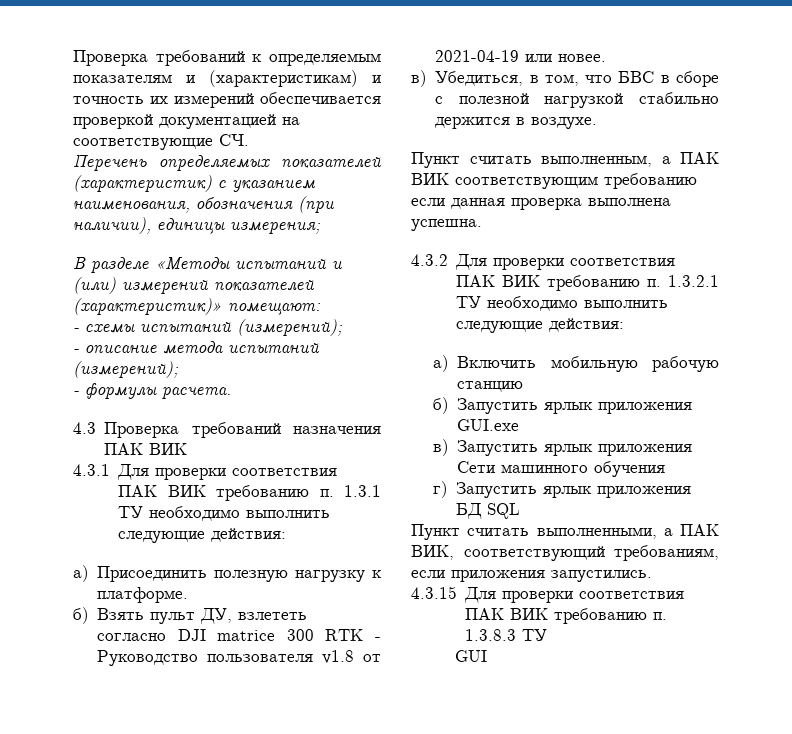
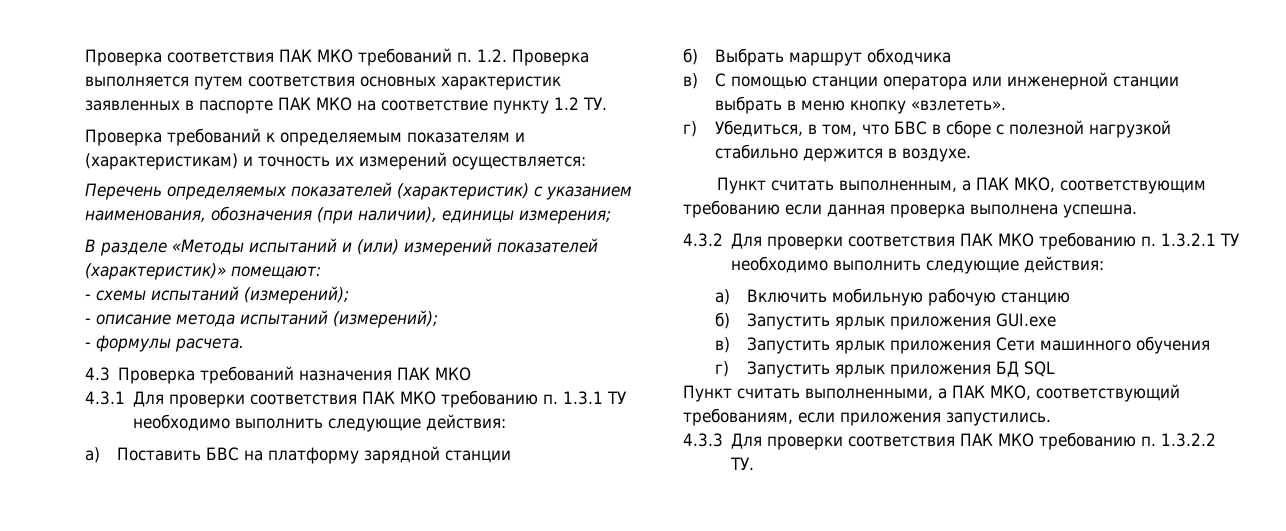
[73,50,148,66] Проверка -> [85,48,589,66] [85,76,561,90] [85,97,607,114] [85,129,162,146] Проверка соответствия ПАК МКО требований п. 1.2. Проверка выполняется путем соответствия основных характеристик заявленных в паспорте ПАК МКО на соответствие пункту 1.2 ТУ. // Проверка
[260,92,381,104] [73,114,300,129] [73,134,249,150] обеспечивается проверкой документацией на соответствующие СЧ. -> [452,156,586,170] осуществляется:
[149,443,188,455] ВИК -> [435,367,472,381] МКО
[167,485,206,497] ВИК -> [400,391,437,405] МКО
[97,566,382,582] [97,587,189,603] [73,607,308,624] [97,629,382,641] [97,650,381,666] [435,50,607,62] [411,70,427,87] Присоединить полезную нагрузку к платформе. // б) Взять пульт ДУ, взлететь согласно DJI matrice 300 RTK - Руководство пользователя v1.8 от 2021-04-19 или новее. // в) -> [117,446,512,464] [683,48,952,66] [683,72,1180,90] [715,96,1007,114] [683,121,697,137] Поставить БВС на платформу зарядной станции // б) Выбрать маршрут обходчика // в) С помощью станции оператора или инженерной станции выбрать в меню кнопку «взлететь». // г)
[411,173,449,185] ВИК -> [1013,177,1055,192] МКО,
[502,275,541,287] ВИК -> [998,233,1035,247] МКО
[411,545,454,560] ВИК, -> [990,385,1031,400] МКО,
[411,586,685,603] [465,608,668,624] [465,629,548,641] [454,650,487,662] 4.3.15 Для проверки соответствия ПАК ВИК требованию п. 1.3.8.3 ТУ // GUI -> [683,432,1217,450] [730,457,755,470] 4.3.3 Для проверки соответствия ПАК МКО требованию п. 1.3.2.2 ТУ.

